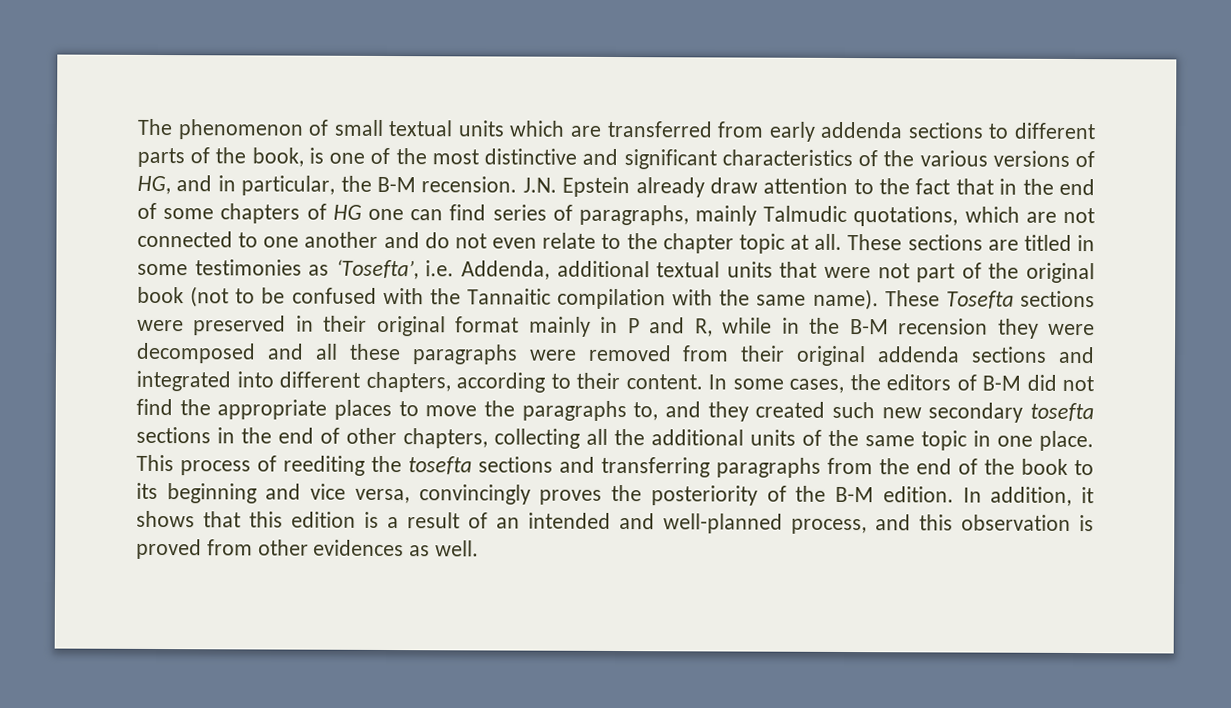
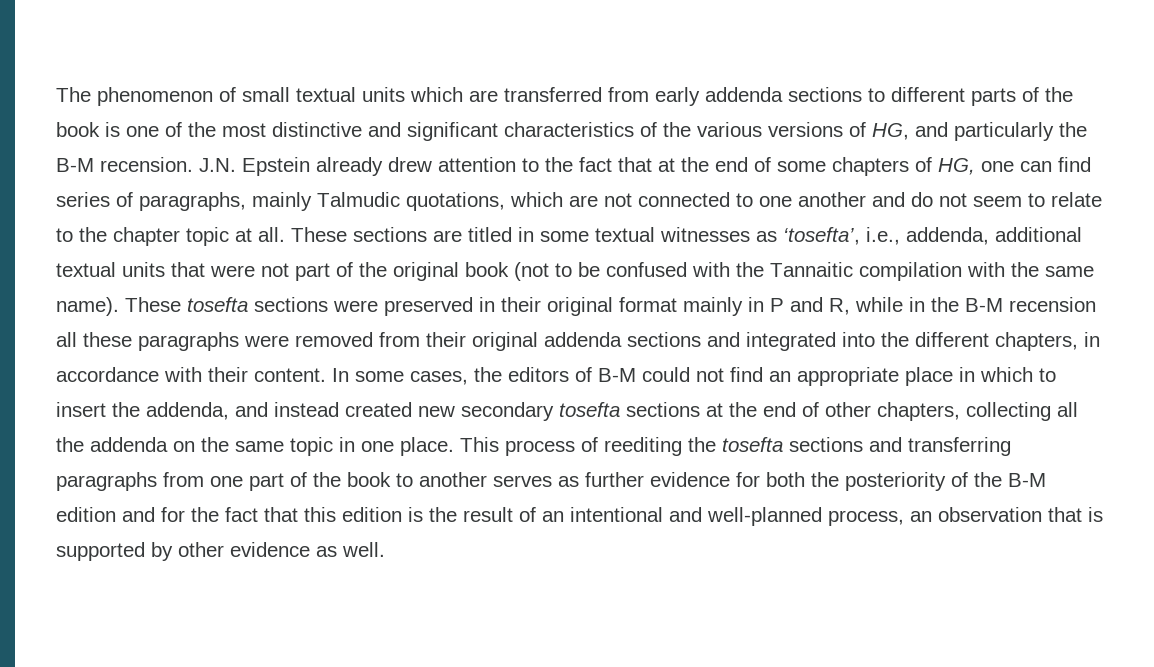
[251,147,304,167] book, -> [56,122,100,137] book
[217,175,336,196] in particular, -> [954,122,1054,141] particularly
[709,177,758,194] draw -> [388,157,432,172] drew
[999,178,1018,195] in -> [658,158,675,172] at
[332,204,362,220] HG -> [938,158,975,175] HG,
[492,237,538,249] even -> [973,193,1045,207] seem to
[194,259,550,280] testimonies as ‘Tosefta’, i.e. Addenda, -> [595,227,989,245] textual witnesses as ‘tosefta’, i.e., addenda,
[945,290,1014,309] Tosefta -> [187,297,248,312] tosefta
[997,318,1096,339] [136,342,304,364] they were decomposed and -> (1096, 304) none
(274, 379) none -> [881,332,909,347] the
[456,372,571,393] according to -> [1084,332,1100,347] [56,367,202,382] in accordance with
[1026,374,1057,391] did -> [642,367,690,382] could
[179,399,875,422] the appropriate places to move the paragraphs to, and they created such -> [769,367,1056,386] [56,402,412,420] an appropriate place in which to insert the addenda, and instead created
[217,427,235,444] in -> [706,403,723,417] at
[651,429,822,446] additional units of -> [90,437,195,452] addenda on
[879,458,952,475] the end -> [210,473,284,491] one part
[136,482,603,505] its beginning and vice versa, convincingly proves -> [419,472,805,487] another serves as further evidence for both
[882,486,1094,506] [136,510,195,528] edition. In addition, it shows -> [56,507,258,522] edition and for the fact
[387,517,399,529] a -> [429,507,457,522] the
[528,512,611,529] intended -> [570,507,663,522] intentional
[875,514,1094,532] [136,538,405,560] and this observation is proved from other evidences -> [910,507,1103,522] [56,542,310,561] an observation that is supported by other evidence

